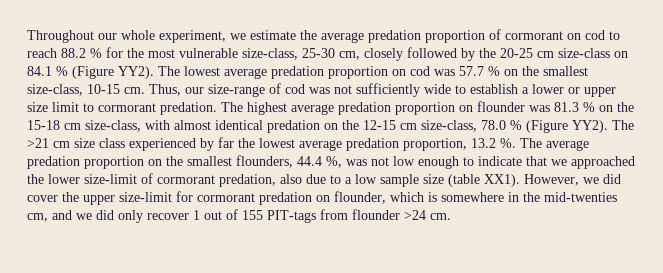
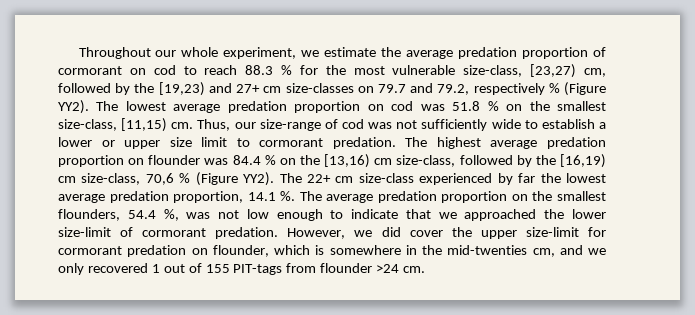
[61,48,86,58] 88.2 -> [245,65,274,75] 88.3
[302,47,628,61] [27,66,52,76] 25-30 cm, closely followed by the 20-25 cm size-class on 84.1 -> [530,64,606,78] [58,82,545,96] [23,27) cm, followed by the [19,23) and 27+ cm size-classes on 79.7 and 79.2, respectively
[459,66,484,76] 57.7 -> [452,101,481,111] 51.8
[87,84,120,94] 10-15 -> [121,118,168,132] [11,15)
[554,102,634,112] [27,120,634,133] [27,138,125,148] 81.3 % on the 15-18 cm size-class, with almost identical predation on the 12-15 cm size-class, 78.0 % (Figure YY2). The >21 cm size class -> [232,154,607,168] [58,172,414,186] 84.4 % on the [13,16) cm size-class, followed by the [16,19) cm size-class, 70,6 % (Figure YY2). The 22+ cm size-class
[471,138,496,148] 13.2 -> [247,192,276,201] 14.1
[297,156,322,166] 44.4 -> [127,210,156,219] 54.4
[219,174,520,187] predation, also due to a low sample size (table XX1). -> [215,227,279,239] predation.
[96,210,189,223] did only recover -> [58,263,148,275] only recovered

